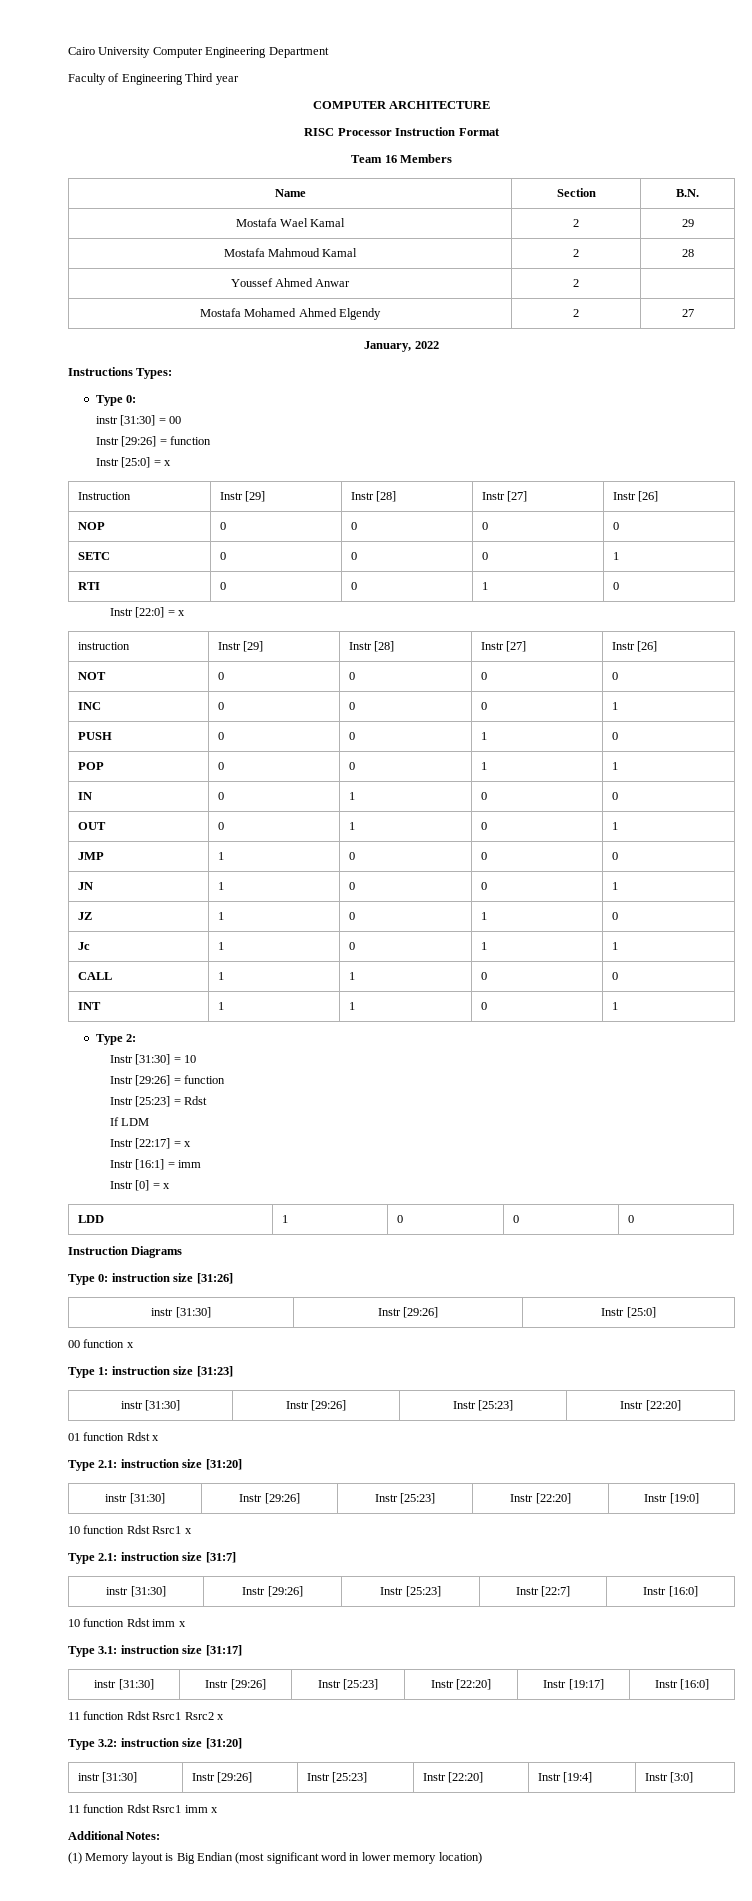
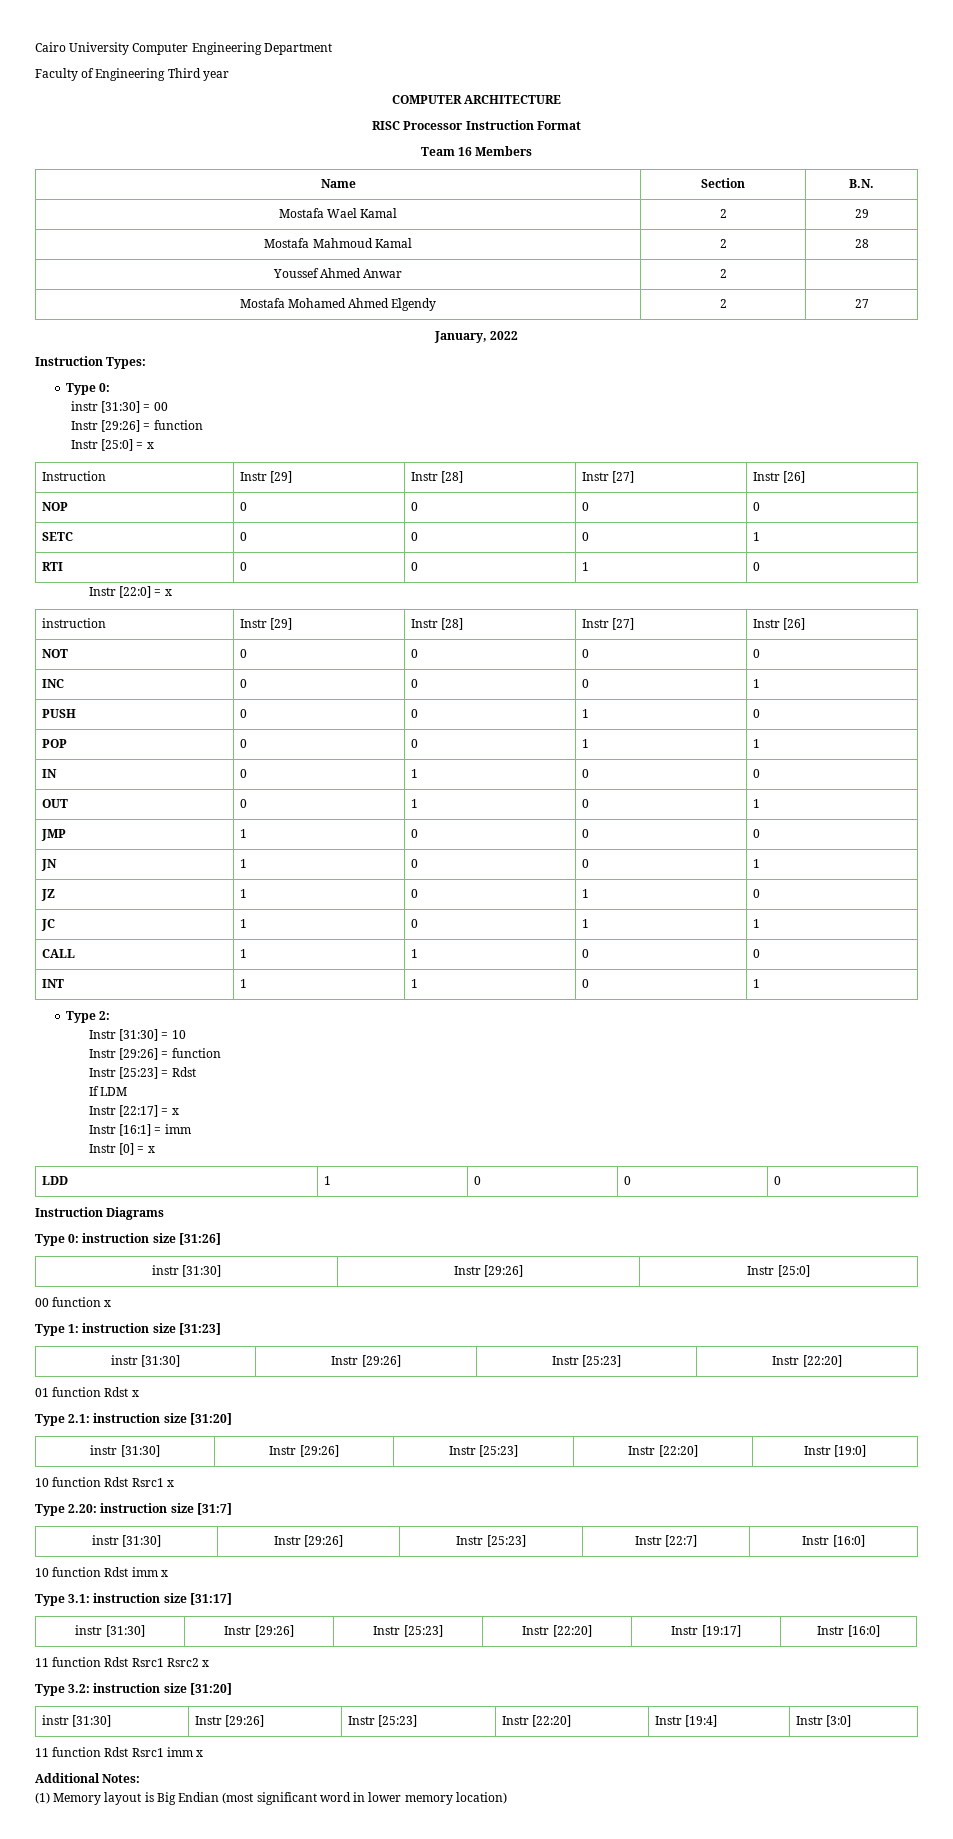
[68,367,133,376] Instructions -> [35,356,103,366] Instruction
[77,942,90,950] Jc -> [40,919,55,931] JC
[98,1553,118,1561] 2.1: -> [68,1504,98,1513] 2.20:

